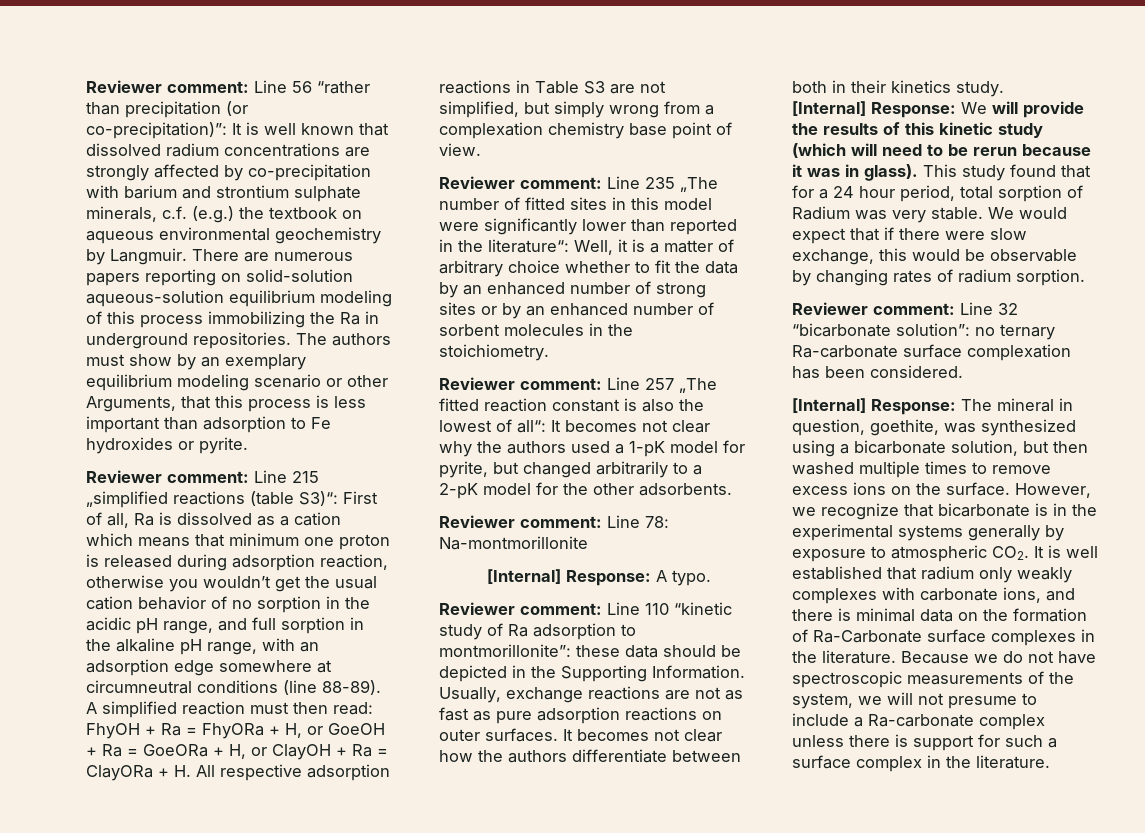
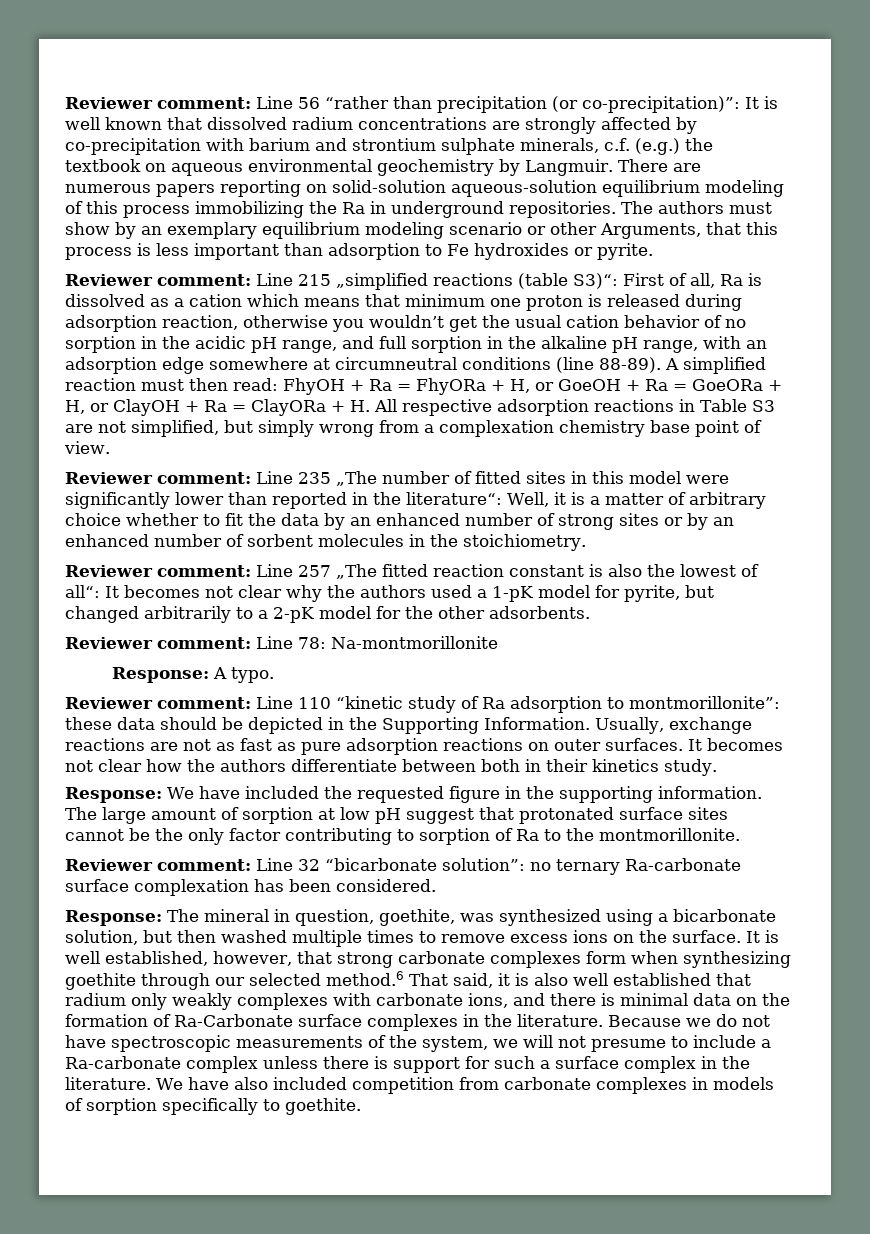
[487,569,562,584] [Internal] -> (498, 642) none
[792,101,866,116] [Internal] -> (717, 767) none
[992,101,1084,118] [792,122,1043,138] [792,143,1091,158] [792,164,1091,181] [792,185,1083,202] [792,206,1067,223] [792,227,1027,244] [792,248,1077,265] [792,269,1085,286] will provide the results of this kinetic study (which will need to be rerun because it was in glass). This study found that for a 24 hour period, total sorption of Radium was very stable. We would expect that if there were slow exchange, this would be observable by changing rates of radium sorption. -> [198,786,762,803] [65,807,728,824] [65,828,740,845] have included the requested figure in the supporting information. The large amount of sorption at low pH suggest that protonated surface sites cannot be the only factor contributing to sorption of Ra to the montmorillonite.
[792,398,866,413] [Internal] -> (436, 885) none
[1015,483,1091,498] [792,503,1097,520] [792,524,1064,541] [792,545,1061,562] However, we recognize that bicarbonate is in the experimental systems generally by exposure to atmospheric CO2. It is -> [746,930,779,943] [65,951,791,968] [65,971,568,990] It is well established, however, that strong carbonate complexes form when synthesizing goethite through our selected method.6 That said, it is also
(1050, 762) none -> [156,1077,774,1094] [65,1098,361,1115] We have also included competition from carbonate complexes in models of sorption specifically to goethite.

